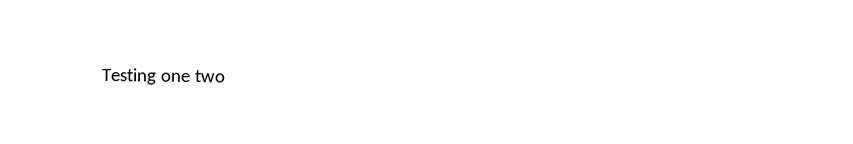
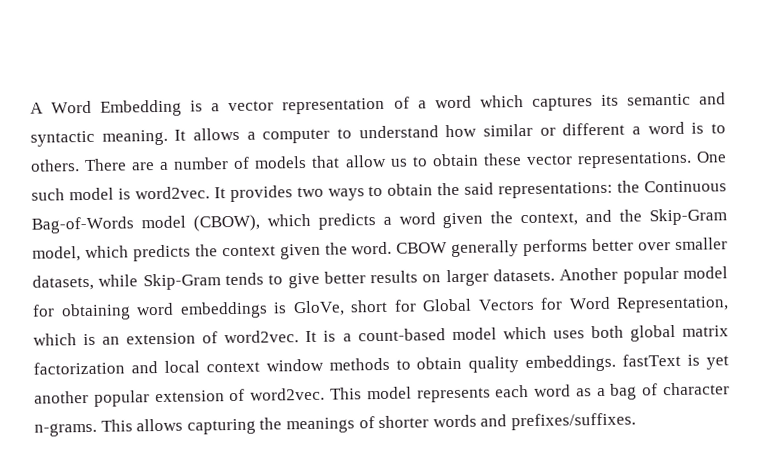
[101,67,226,85] Testing one two -> [30,92,726,117] [30,121,726,147] [30,151,727,172] [31,180,728,203] [31,208,727,234] [32,237,728,262] [32,266,728,291] [32,296,729,321] [33,324,730,346] [33,353,729,375] [34,382,731,407] [34,412,636,437] A Word Embedding is a vector representation of a word which captures its semantic and syntactic meaning. It allows a computer to understand how similar or different a word is to others. There are a number of models that allow us to obtain these vector representations. One such model is word2vec. It provides two ways to obtain the said representations: the Continuous Bag-of-Words model (CBOW), which predicts a word given the context, and the Skip-Gram model, which predicts the context given the word. CBOW generally performs better over smaller datasets, while Skip-Gram tends to give better results on larger datasets. Another popular model for obtaining word embeddings is GloVe, short for Global Vectors for Word Representation, which is an extension of word2vec. It is a count-based model which uses both global matrix factorization and local context window methods to obtain quality embeddings. fastText is yet another popular extension of word2vec. This model represents each word as a bag of character n-grams. This allows capturing the meanings of shorter words and prefixes/suffixes.

